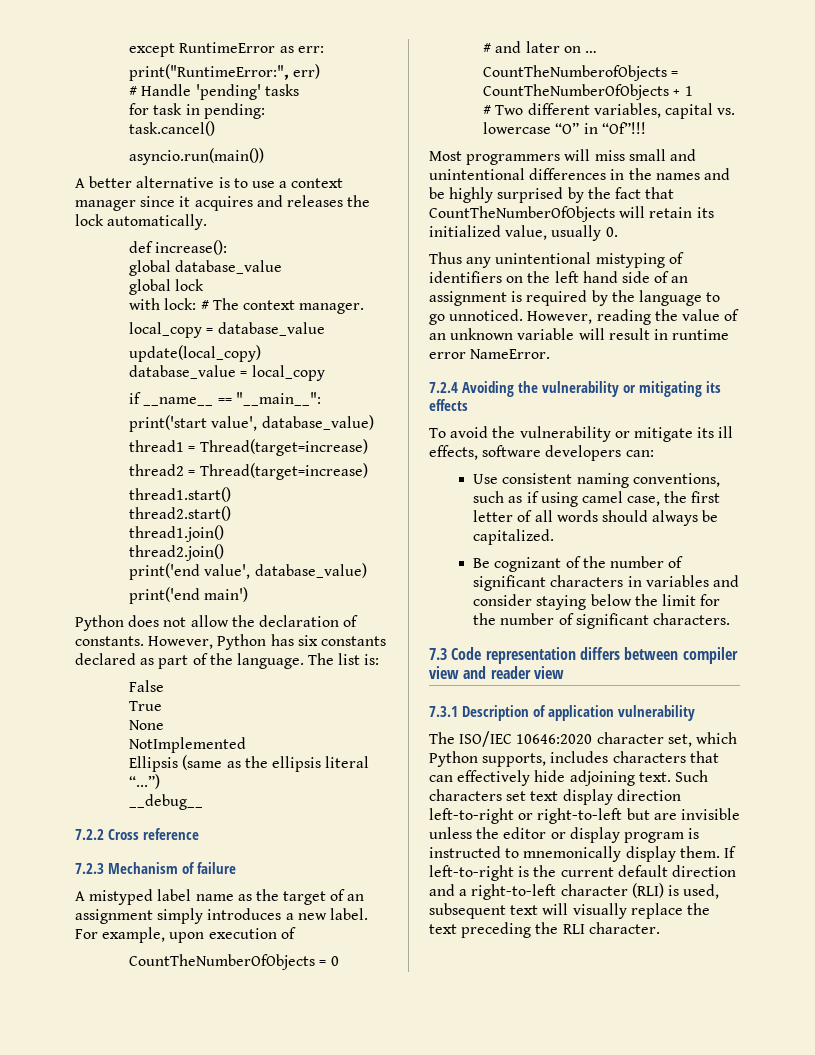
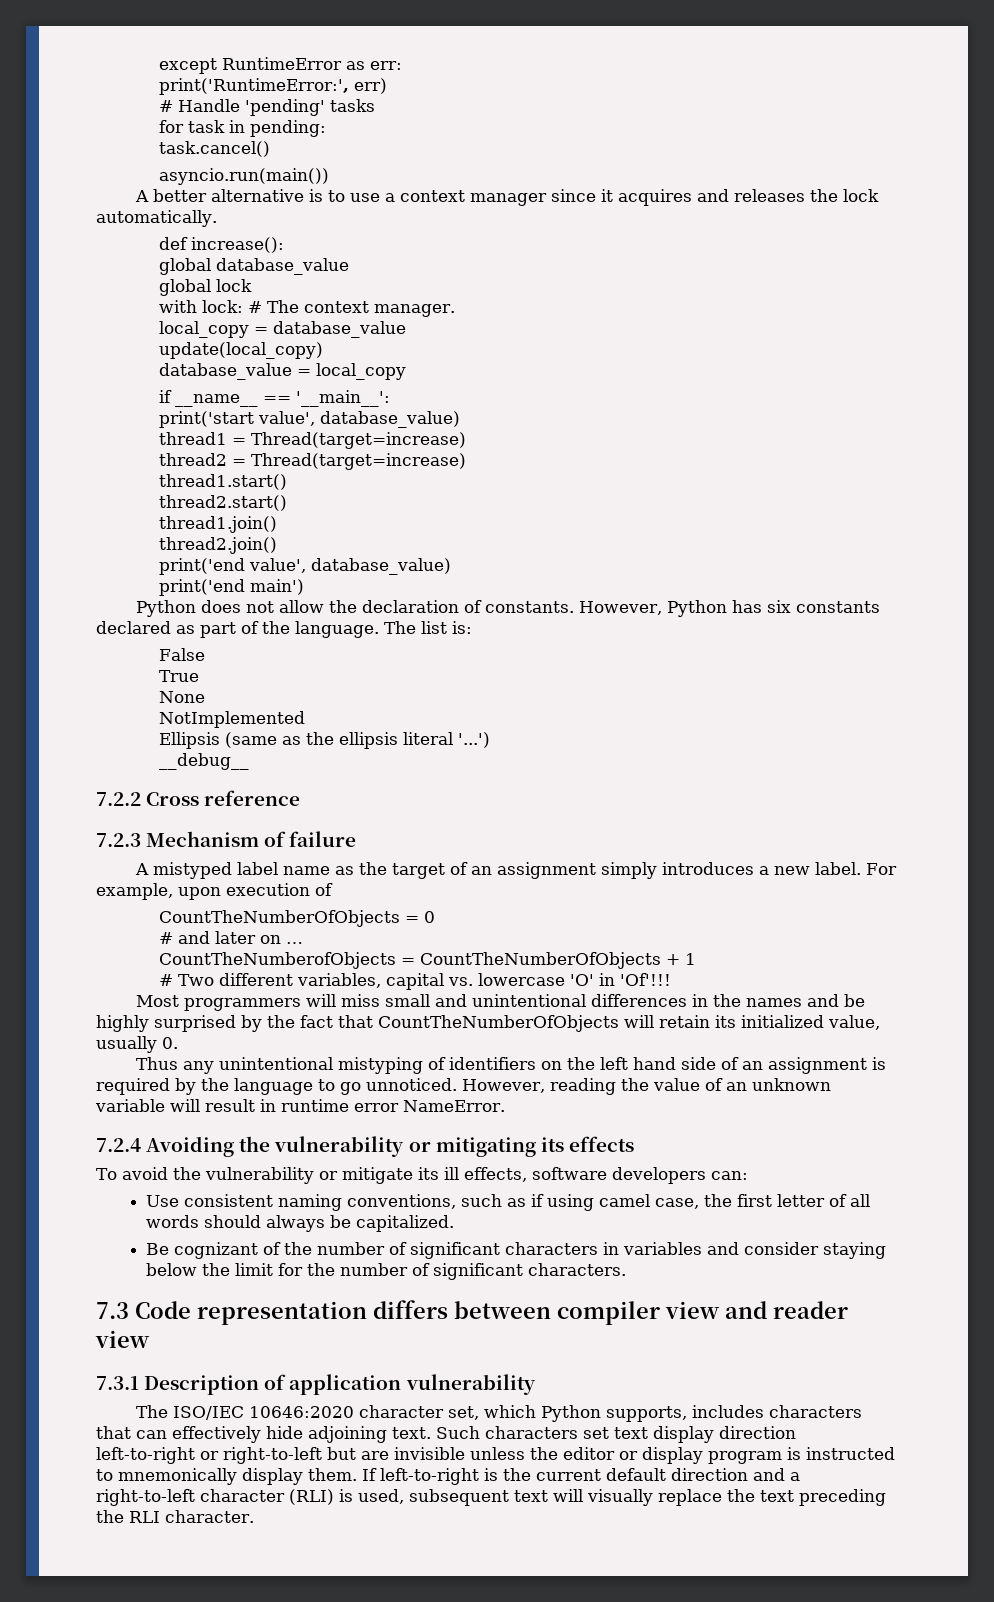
[129,64,290,81] print("RuntimeError:", -> [158,78,349,95] print('RuntimeError:',
[235,392,321,406] "__main__": -> [295,390,390,407] '__main__':
[129,774,161,789] “...”) -> [457,732,490,748] '...')
[555,122,646,134] “O” in “Of”!!! -> [569,973,671,986] 'O' in 'Of'!!!

